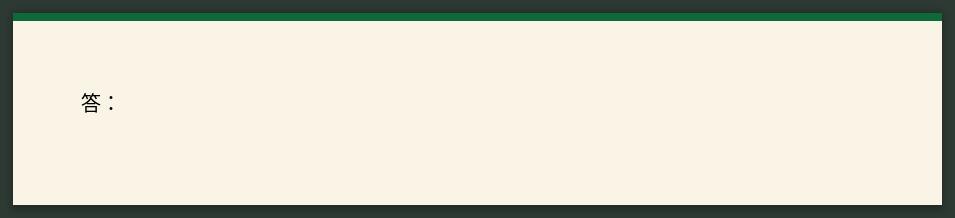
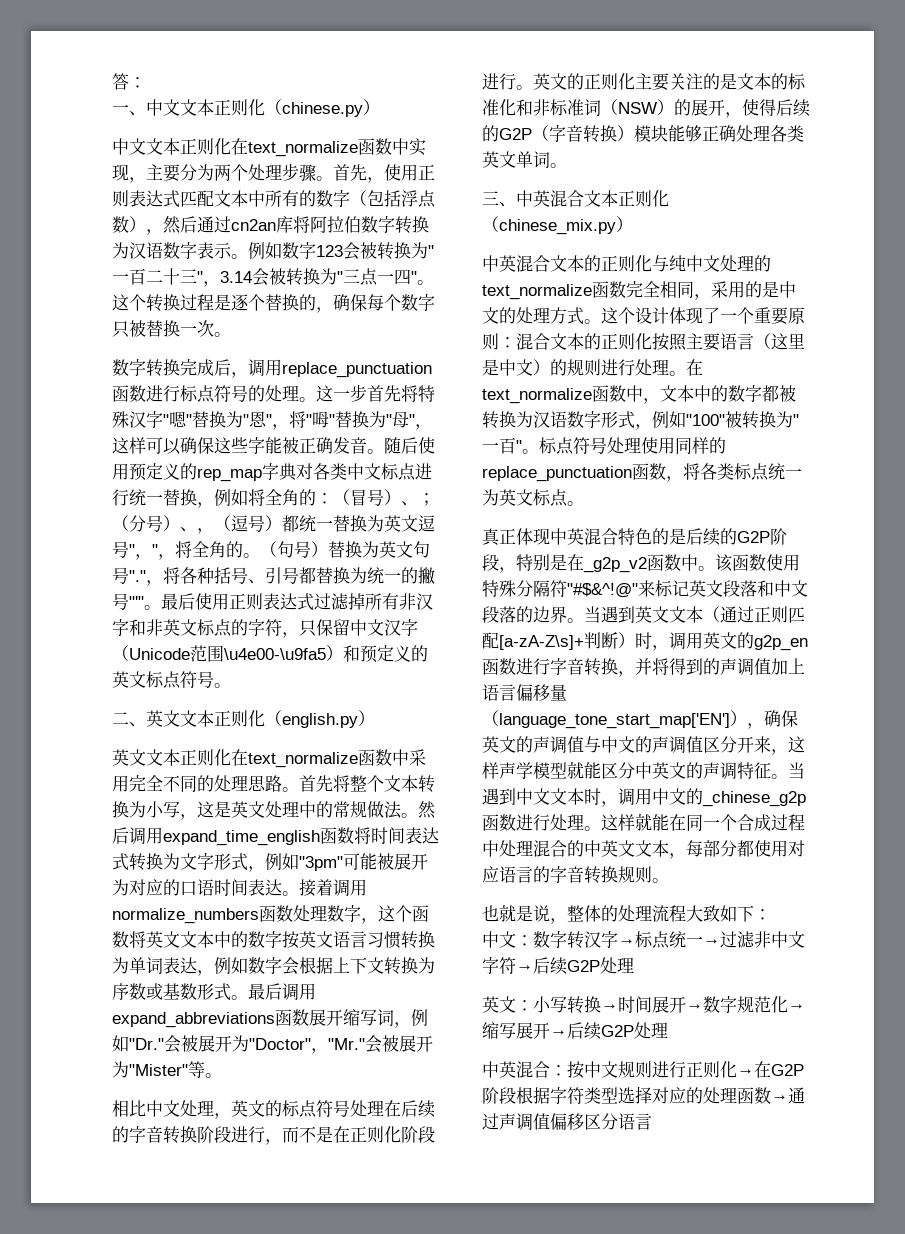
(121, 103) none -> [112,99,380,117] [112,138,426,157] [112,163,435,183] [112,190,436,208] [112,216,429,235] [112,242,434,260] [112,268,434,287] [112,294,435,313] [112,320,231,338] [112,359,432,378] [112,384,435,403] [112,411,432,430] [112,437,435,455] [112,463,432,482] [112,489,435,508] [112,515,435,534] [112,541,430,560] [112,567,435,586] [112,593,433,611] [112,619,418,638] [112,645,428,663] [112,671,231,689] [112,710,375,728] [112,749,426,768] [112,775,435,793] [112,801,436,820] [112,827,439,846] [112,853,428,872] [112,879,367,897] [112,905,429,924] [112,931,435,949] [112,957,435,976] [112,983,316,1001] [112,1009,428,1028] [112,1035,433,1054] [112,1061,222,1078] [112,1100,435,1119] [112,1126,435,1145] [482,73,806,91] [482,99,810,118] [482,125,804,143] [482,151,567,168] [482,190,669,207] [482,216,633,235] [482,255,771,272] [482,281,796,300] [482,307,805,325] [482,333,805,351] [482,359,703,376] [482,385,796,404] [482,411,799,430] [482,437,726,455] [482,463,802,482] [482,489,584,507] [482,528,787,546] [482,554,800,573] [482,580,808,598] [482,606,805,623] [482,632,808,651] [482,658,805,677] [482,684,567,701] [482,710,798,729] [482,736,805,755] [482,761,805,780] [482,788,806,807] [482,813,805,831] [482,840,805,859] [482,866,669,884] [482,904,771,924] [482,931,805,949] [482,957,634,975] [482,996,805,1014] [482,1022,668,1040] [482,1061,804,1079] [482,1086,805,1104] [482,1113,652,1131] // 一、中文文本正则化（chinese.py） // 中文文本正则化在text_normalize函数中实现，主要分为两个处理步骤。首先，使用正则表达式匹配文本中所有的数字（包括浮点数），然后通过cn2an库将阿拉伯数字转换为汉语数字表示。例如数字123会被转换为"一百二十三"，3.14会被转换为"三点一四"。这个转换过程是逐个替换的，确保每个数字只被替换一次。 // 数字转换完成后，调用replace_punctuation函数进行标点符号的处理。这一步首先将特殊汉字"嗯"替换为"恩"，将"呣"替换为"母"，这样可以确保这些字能被正确发音。随后使用预定义的rep_map字典对各类中文标点进行统一替换，例如将全角的：（冒号）、；（分号）、，（逗号）都统一替换为英文逗号"，"，将全角的。（句号）替换为英文句号"."，将各种括号、引号都替换为统一的撇号"'"。最后使用正则表达式过滤掉所有非汉字和非英文标点的字符，只保留中文汉字（Unicode范围\u4e00-\u9fa5）和预定义的英文标点符号。 // 二、英文文本正则化（english.py） // 英文文本正则化在text_normalize函数中采用完全不同的处理思路。首先将整个文本转换为小写，这是英文处理中的常规做法。然后调用expand_time_english函数将时间表达式转换为文字形式，例如"3pm"可能被展开为对应的口语时间表达。接着调用normalize_numbers函数处理数字，这个函数将英文文本中的数字按英文语言习惯转换为单词表达，例如数字会根据上下文转换为序数或基数形式。最后调用expand_abbreviations函数展开缩写词，例如"Dr."会被展开为"Doctor"，"Mr."会被展开为"Mister"等。 // 相比中文处理，英文的标点符号处理在后续的字音转换阶段进行，而不是在正则化阶段进行。英文的正则化主要关注的是文本的标准化和非标准词（NSW）的展开，使得后续的G2P（字音转换）模块能够正确处理各类英文单词。 // 三、中英混合文本正则化（chinese_mix.py） // 中英混合文本的正则化与纯中文处理的text_normalize函数完全相同，采用的是中文的处理方式。这个设计体现了一个重要原则：混合文本的正则化按照主要语言（这里是中文）的规则进行处理。在text_normalize函数中，文本中的数字都被转换为汉语数字形式，例如"100"被转换为"一百"。标点符号处理使用同样的replace_punctuation函数，将各类标点统一为英文标点。 // 真正体现中英混合特色的是后续的G2P阶段，特别是在_g2p_v2函数中。该函数使用特殊分隔符"#$&^!@"来标记英文段落和中文段落的边界。当遇到英文文本（通过正则匹配[a-zA-Z\s]+判断）时，调用英文的g2p_en函数进行字音转换，并将得到的声调值加上语言偏移量（language_tone_start_map['EN']），确保英文的声调值与中文的声调值区分开来，这样声学模型就能区分中英文的声调特征。当遇到中文文本时，调用中文的_chinese_g2p函数进行处理。这样就能在同一个合成过程中处理混合的中英文文本，每部分都使用对应语言的字音转换规则。 // 也就是说，整体的处理流程大致如下： // 中文：数字转汉字→标点统一→过滤非中文字符→后续G2P处理 // 英文：小写转换→时间展开→数字规范化→缩写展开→后续G2P处理 // 中英混合：按中文规则进行正则化→在G2P阶段根据字符类型选择对应的处理函数→通过声调值偏移区分语言

